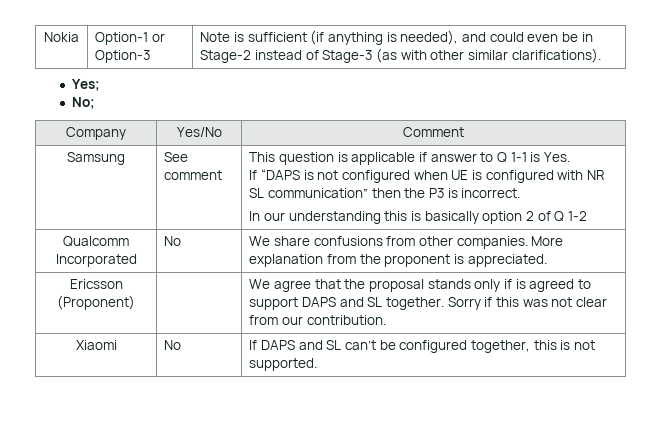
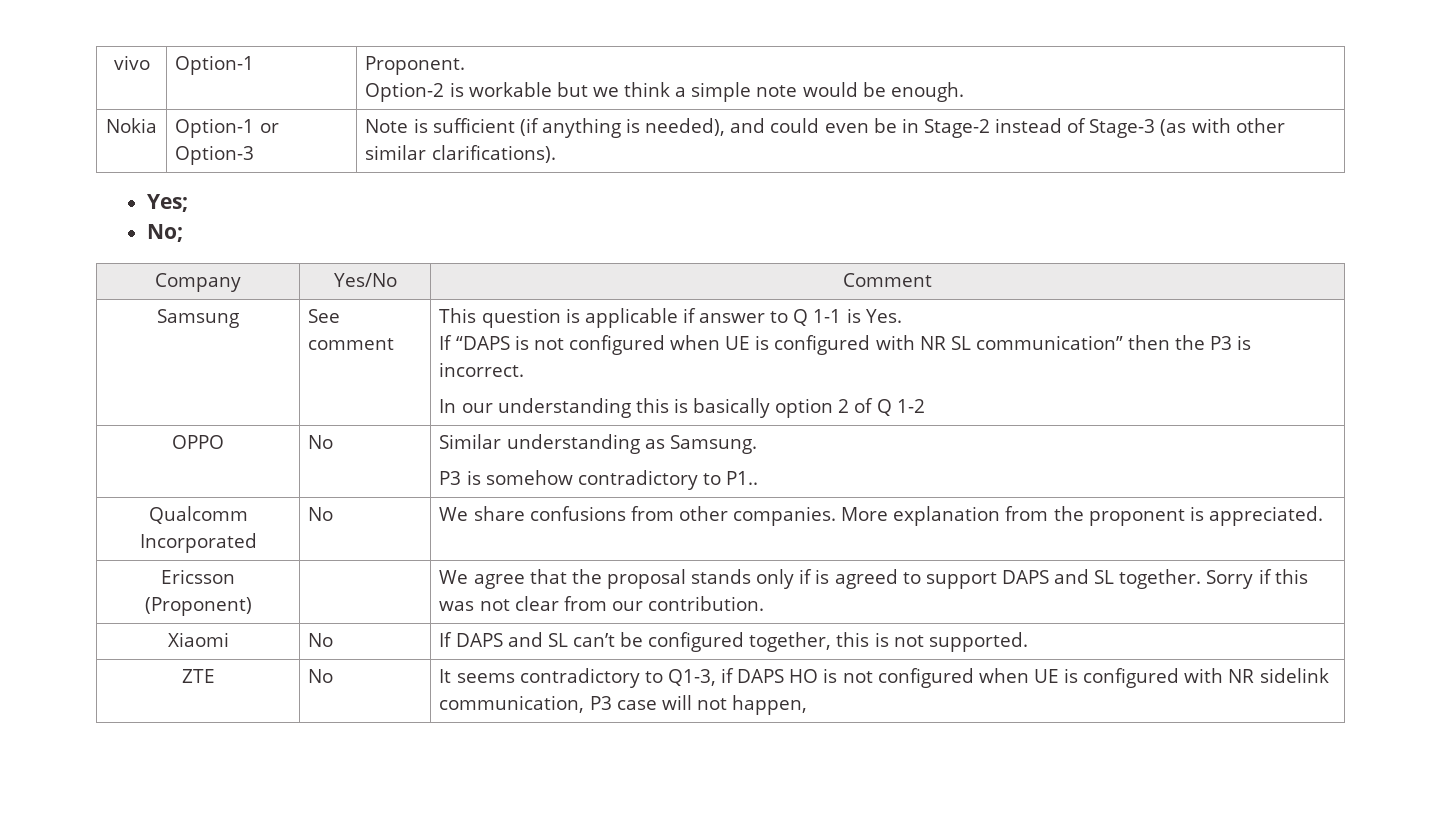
(44, 37) none -> [113,55,150,70] [175,55,255,75] [365,56,466,75] [365,82,964,102] vivo | Option-1 | Proponent. // Option-2 is workable but we think a simple note would be enough. //
(587, 216) none -> [172,435,224,449] [308,435,334,449] [439,434,757,454] [439,470,759,490] // OPPO | No | Similar understanding as Samsung. // P3 is somehow contradictory to P1..
(318, 364) none -> [181,669,215,683] [308,669,334,683] [439,668,1329,688] [439,695,808,715] // ZTE | No | It seems contradictory to Q1-3, if DAPS HO is not configured when UE is configured with NR sidelink communication, P3 case will not happen,

